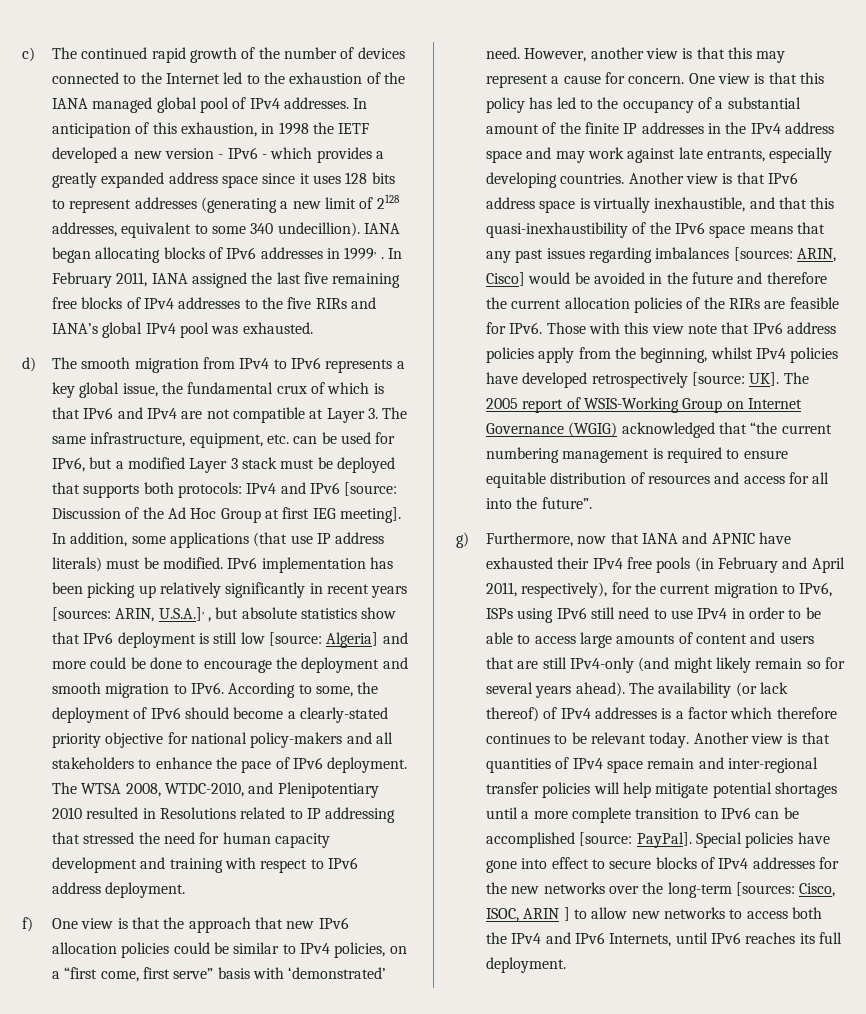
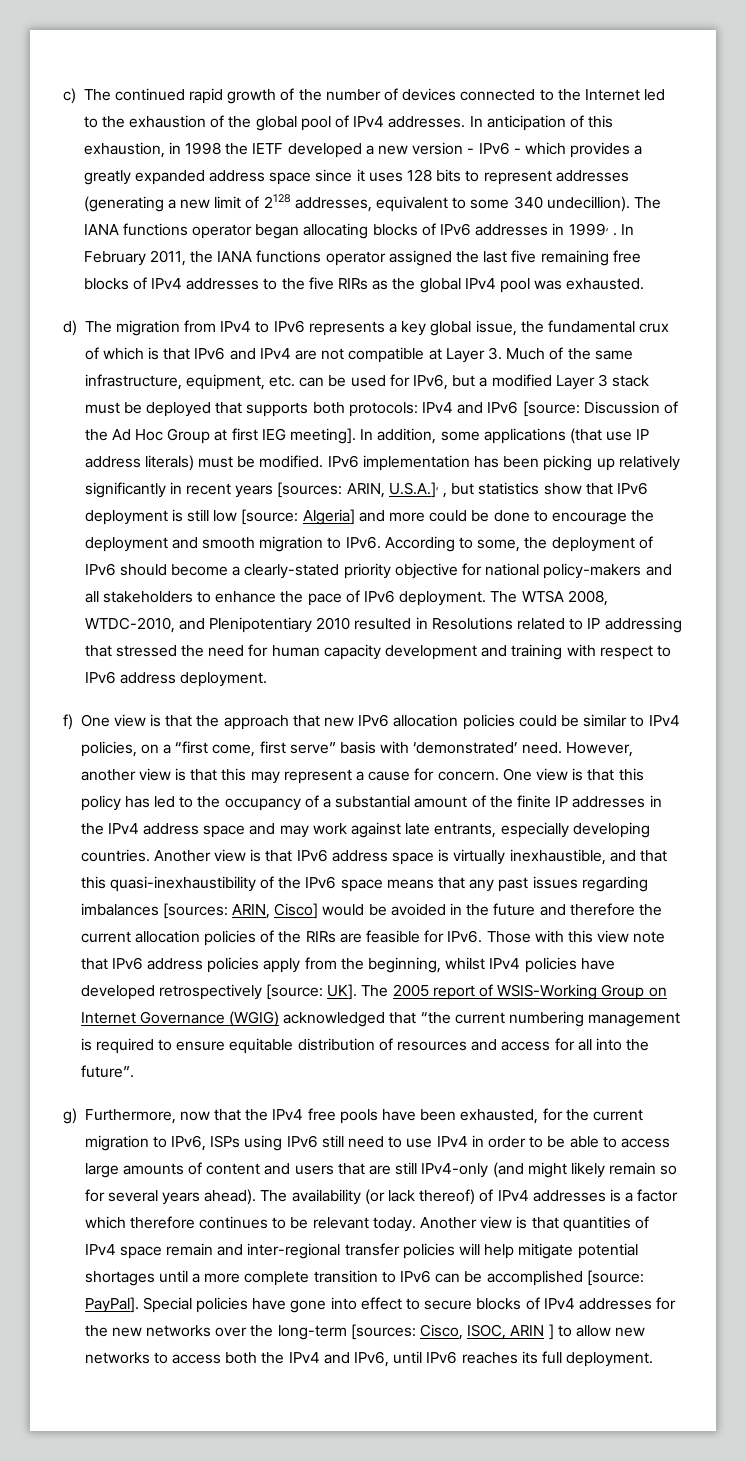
[52,97,153,113] IANA managed -> (252, 122) none
[363,223,400,234] IANA -> [633,197,661,209] [83,223,253,239] The IANA functions operator
[151,273,188,284] IANA -> [190,250,386,266] the IANA functions operator
[350,297,376,309] [52,323,99,334] and IANA’s -> [372,278,416,290] as the
[81,357,131,369] smooth -> (112, 327) none
[382,407,408,419] The -> [506,347,591,360] Much of the
[241,607,297,619] absolute -> (475, 489) none
[642,532,791,544] [486,557,845,573] [486,582,608,598] IANA and APNIC have exhausted their IPv4 free pools (in February and April 2011, respectively), -> [245,1108,539,1124] the IPv4 free pools have been exhausted,
[575,932,672,947] IPv6 Internets, -> [354,1351,390,1367] IPv6,

